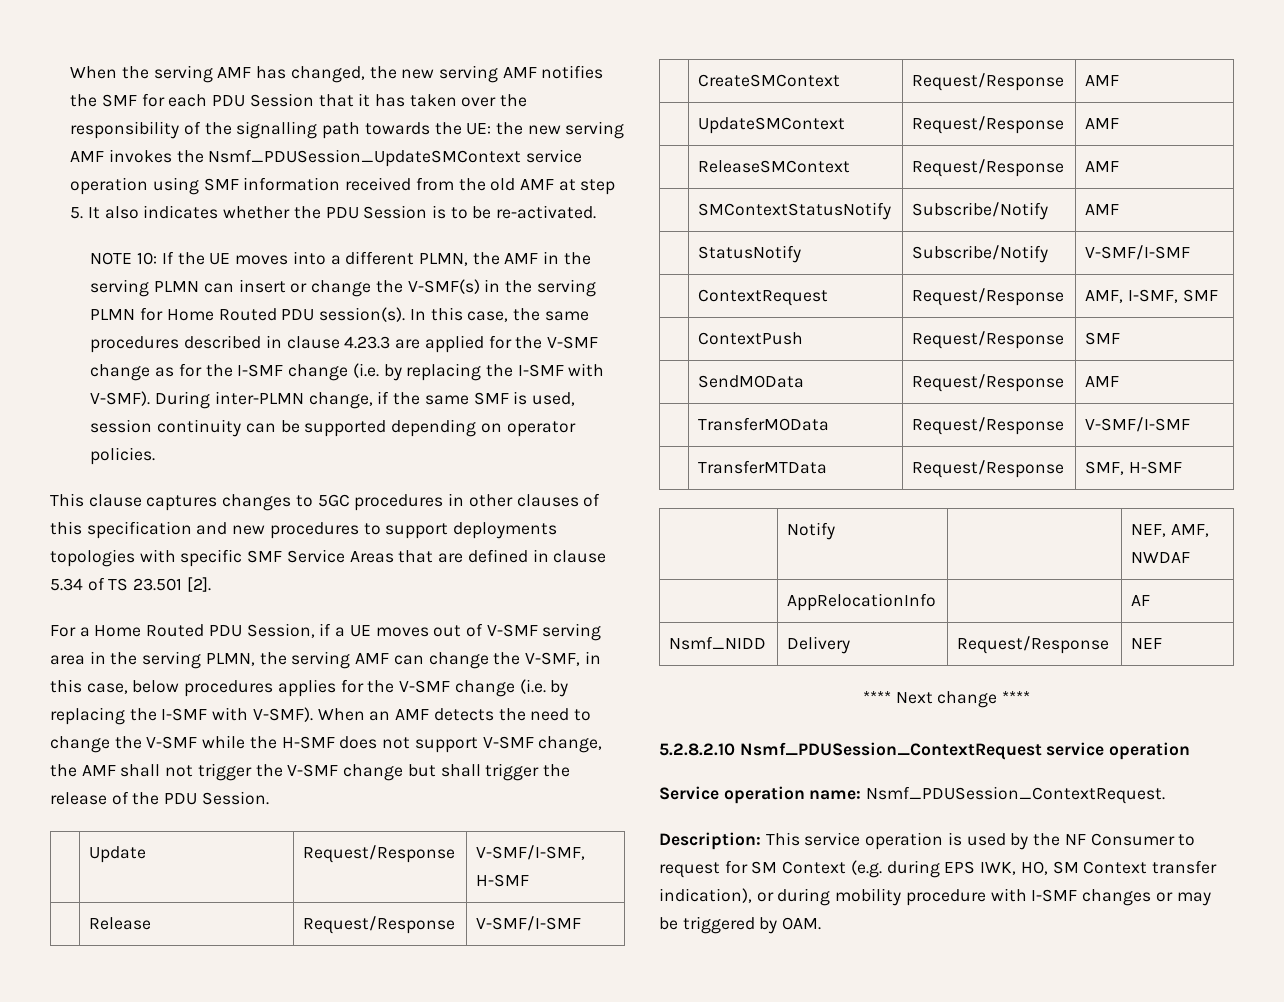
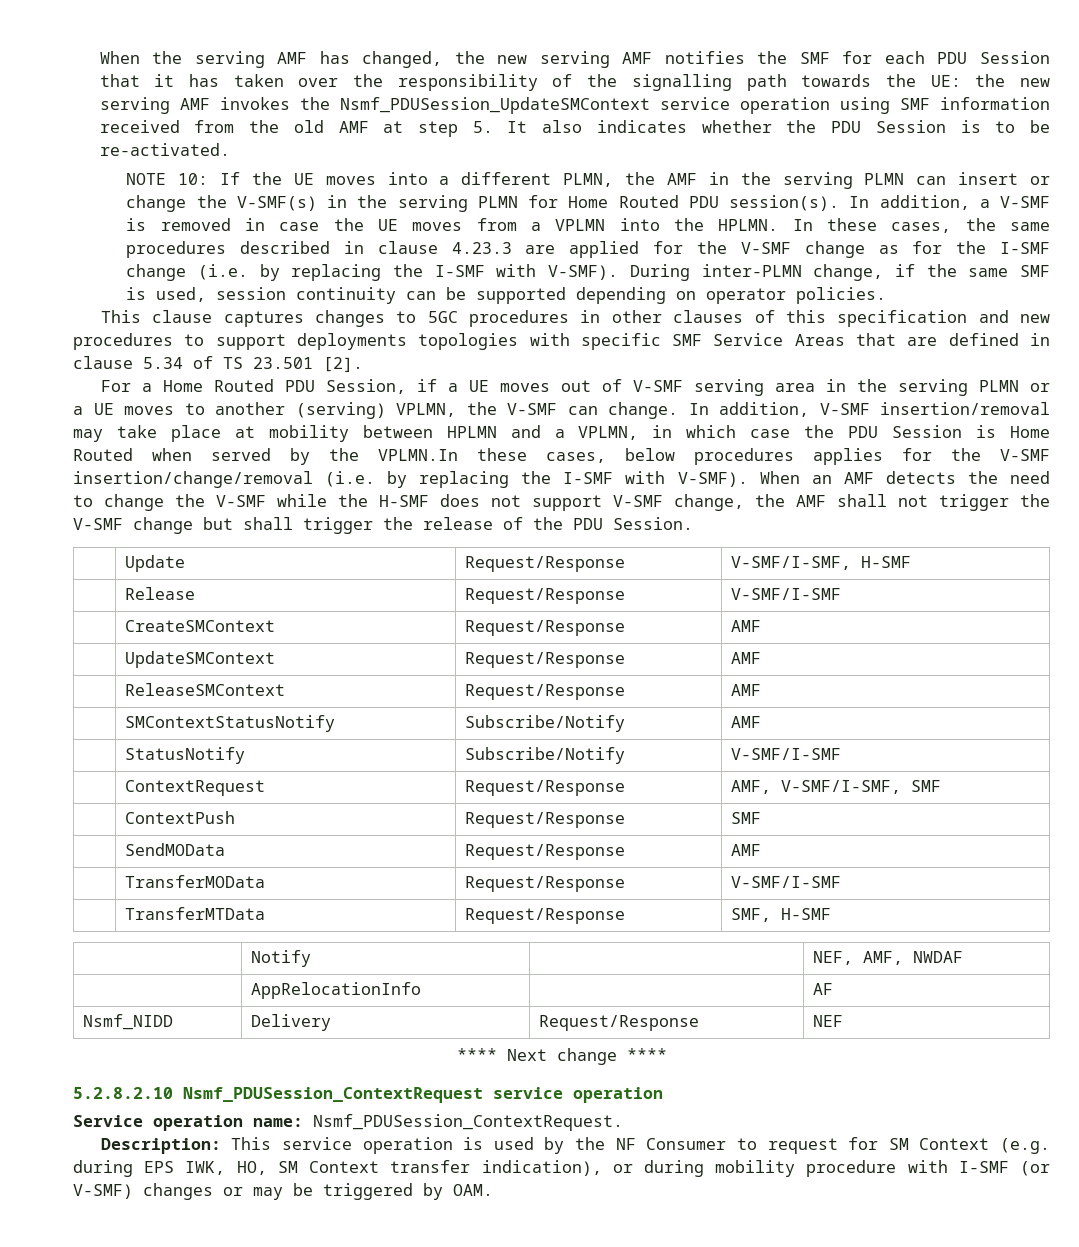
[430,307,509,322] this case, -> [879,195,1050,210] [126,218,952,233] addition, a V-SMF is removed in case the UE moves from a VPLMN into the HPLMN. In these cases,
[205,651,601,669] [50,679,128,694] PLMN, the serving AMF can change the V-SMF, in this case, -> [978,380,1051,392] [73,402,1050,419] [73,425,1051,442] [73,448,606,465] PLMN or a UE moves to another (serving) VPLMN, the V-SMF can change. In addition, V-SMF insertion/removal may take place at mobility between HPLMN and a VPLMN, in which case the PDU Session is Home Routed when served by the VPLMN.In these cases,
[454,680,515,697] change -> [73,471,313,488] insertion/change/removal
[1127,289,1178,303] I-SMF, -> [781,780,902,794] V-SMF/I-SMF,
(1078, 895) none -> [1019,1161,1050,1176] [73,1184,133,1199] (or V-SMF)

